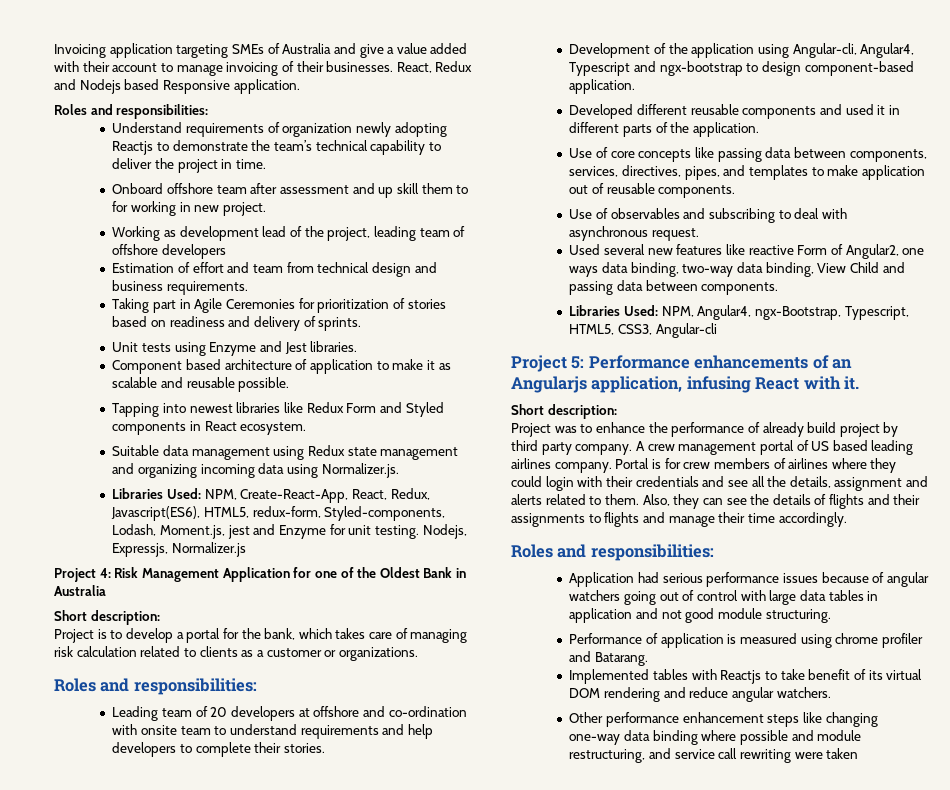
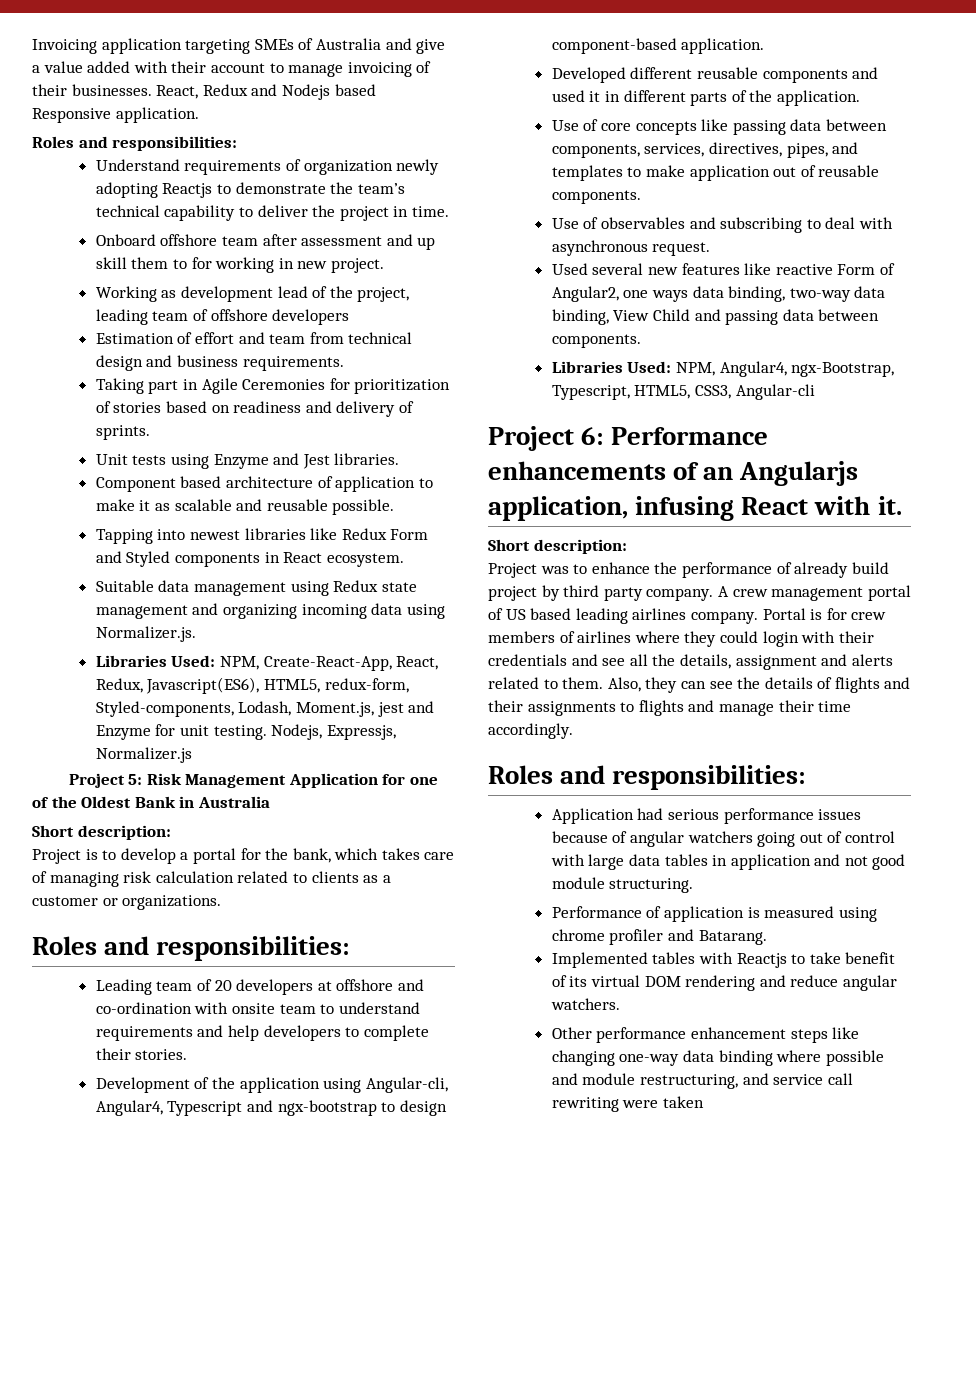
[99,568,111,578] 4: -> [128,774,143,785] 5:
[571,356,585,369] 5: -> [581,427,605,445] 6:

